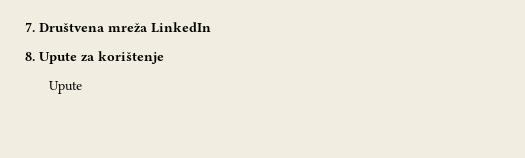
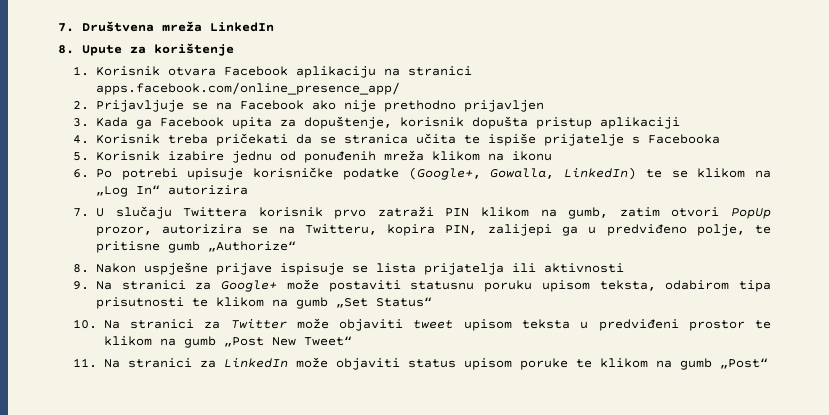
[48,81,82,94] Upute -> [73,66,472,78] [95,82,400,95] [73,100,544,112] [73,116,680,129] [73,133,720,146] [73,150,552,163] [73,167,771,180] [95,185,248,197] [73,206,771,219] [95,224,771,236] [95,241,296,253] [73,262,624,275] [73,279,771,292] [95,297,432,309] [73,318,771,331] [103,336,352,348] [73,357,768,370] 1. Korisnik otvara Facebook aplikaciju na stranici apps.facebook.com/online_presence_app/ // 2. Prijavljuje se na Facebook ako nije prethodno prijavljen // 3. Kada ga Facebook upita za dopuštenje, korisnik dopušta pristup aplikaciji // 4. Korisnik treba pričekati da se stranica učita te ispiše prijatelje s Facebooka // 5. Korisnik izabire jednu od ponuđenih mreža klikom na ikonu // 6. Po potrebi upisuje korisničke podatke (Google+, Gowalla, LinkedIn) te se klikom na „Log In“ autorizira // 7. U slučaju Twittera korisnik prvo zatraži PIN klikom na gumb, zatim otvori PopUp prozor, autorizira se na Twitteru, kopira PIN, zalijepi ga u predviđeno polje, te pritisne gumb „Authorize“ // 8. Nakon uspješne prijave ispisuje se lista prijatelja ili aktivnosti // 9. Na stranici za Google+ može postaviti statusnu poruku upisom teksta, odabirom tipa prisutnosti te klikom na gumb „Set Status“ // 10. Na stranici za Twitter može objaviti tweet upisom teksta u predviđeni prostor te klikom na gumb „Post New Tweet“ // 11. Na stranici za LinkedIn može objaviti status upisom poruke te klikom na gumb „Post“

